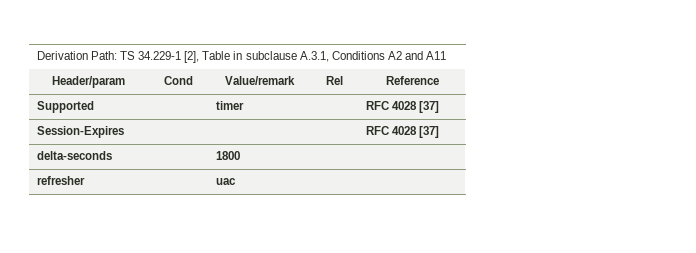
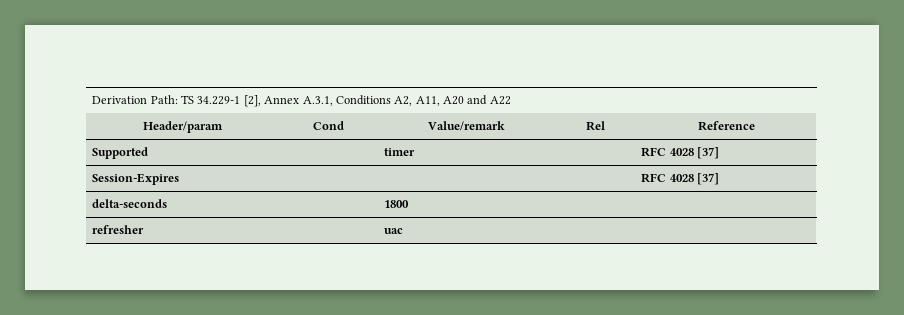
[202,51,447,62] Table in subclause A.3.1, Conditions A2 and A11 -> [264,95,511,106] Annex A.3.1, Conditions A2, A11, A20 and A22

